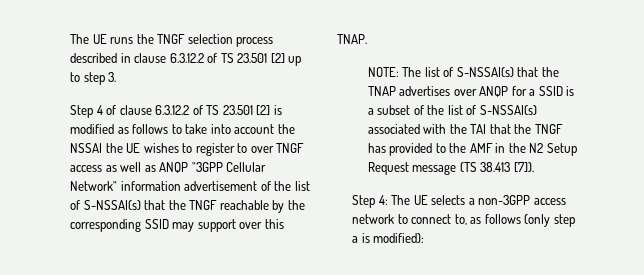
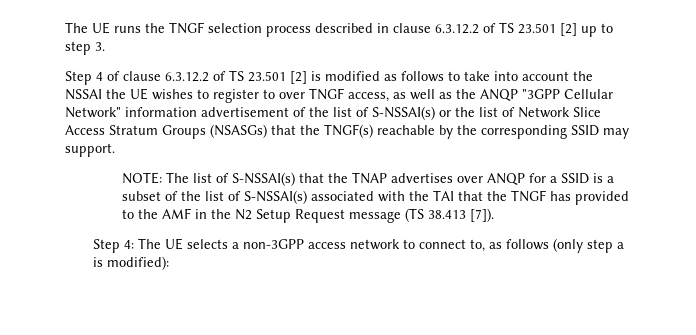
[70,165,102,172] access -> [348,92,389,102] access,
(156, 168) none -> [456,89,476,99] the
[144,200,218,210] that the TNGF -> [439,107,601,118] [65,124,373,139] or the list of Network Slice Access Stratum Groups (NSASGs) that the TNGF(s)
[197,219,284,232] [337,34,367,44] support over this TNAP. -> [65,143,115,157] support.

